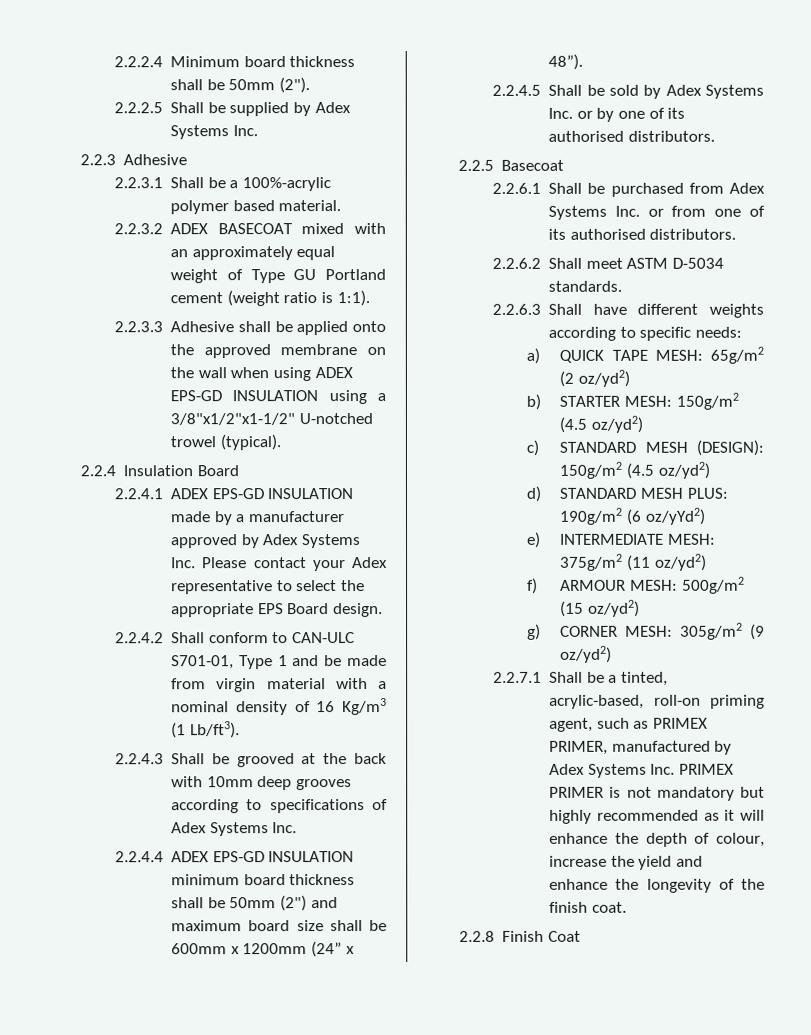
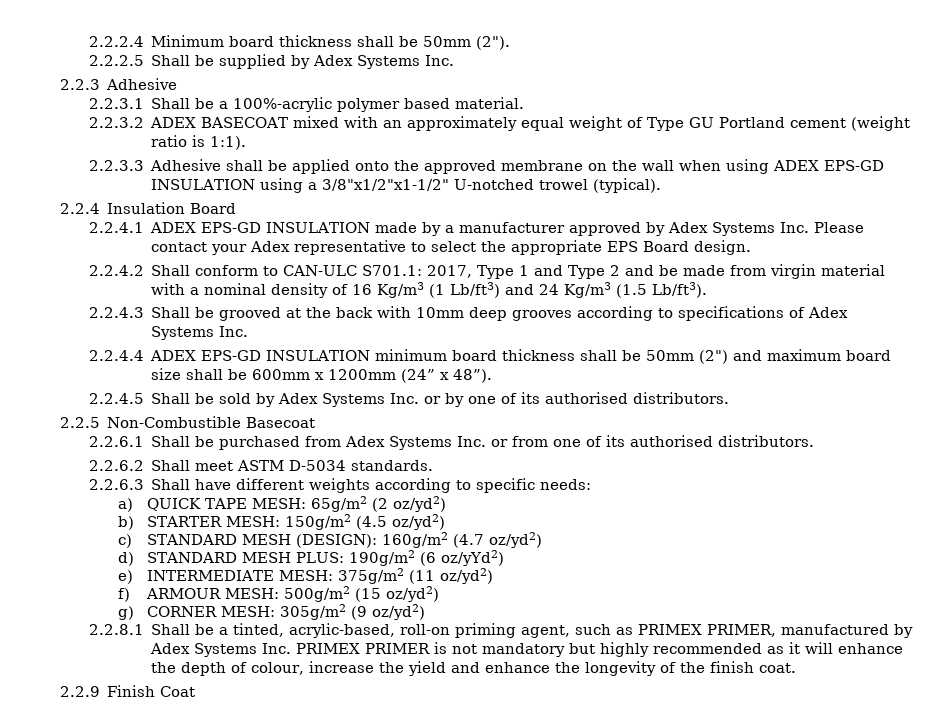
[171,655,235,670] S701-01, -> [362,265,473,278] S701.1: 2017,
(320, 661) none -> [568,265,655,279] Type 2 and
(187, 730) none -> [450,282,648,298] Lb/ft3) and 24 Kg/m3 (1.5
(494, 165) none -> [107,416,242,428] Non-Combustible
[559,461,654,479] 150g/m2 (4.5 -> [381,532,484,548] 160g/m2 (4.7
[492,671,542,683] 2.2.7.1 -> [88,624,144,635] 2.2.8.1
[458,930,495,942] 2.2.8 -> [59,686,100,697] 2.2.9

